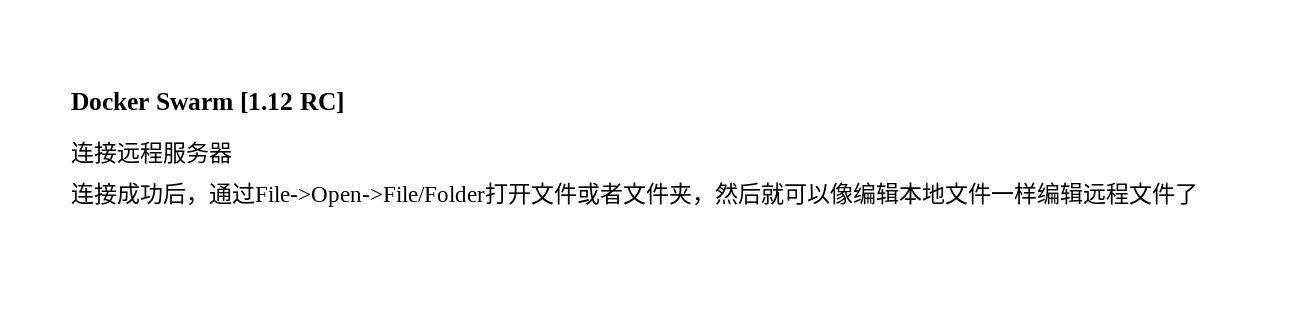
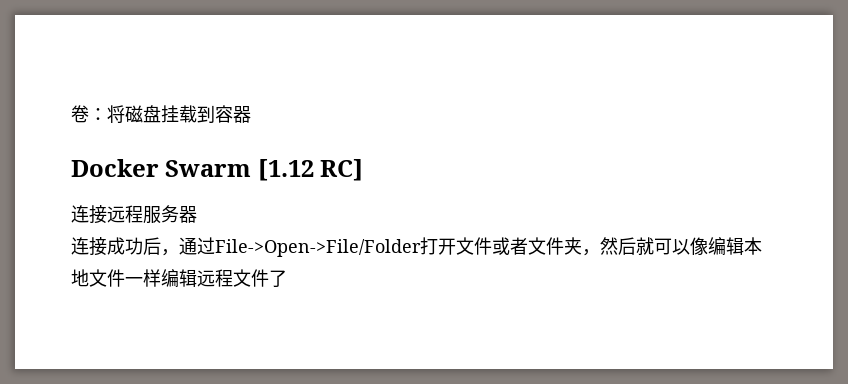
(71, 101) none -> [71,105,251,123] 卷：将磁盘挂载到容器 //

